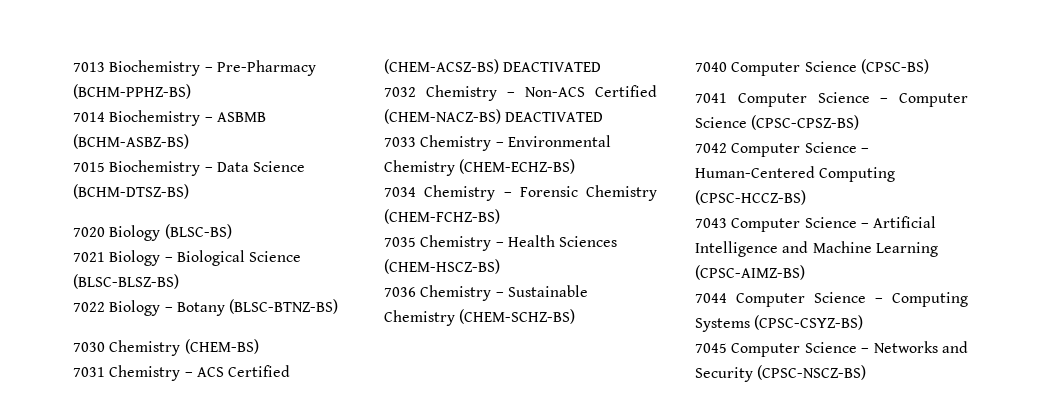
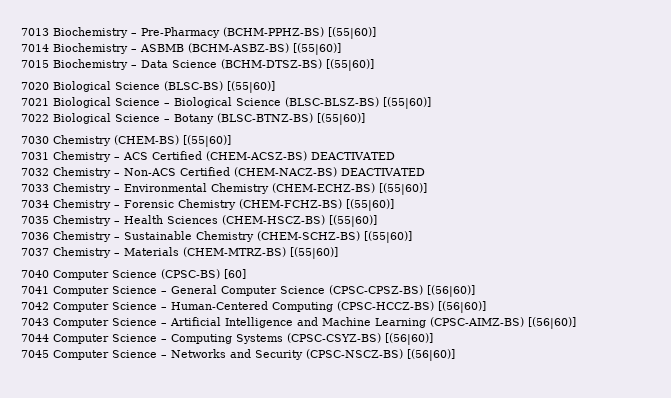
(191, 91) none -> [328,27,376,39] [(55|60)]
(189, 141) none -> [293,43,341,55] [(55|60)]
(189, 191) none -> [326,59,374,71] [(55|60)]
[109,225,161,241] Biology -> [53,81,160,92] Biological Science
(232, 231) none -> [227,81,275,93] [(55|60)]
[109,250,161,266] Biology -> [53,97,160,108] Biological Science
(179, 281) none -> [383,97,431,109] [(55|60)]
[109,300,161,316] Biology -> [53,113,160,124] Biological Science
(339, 306) none -> [317,113,365,125] [(55|60)]
(259, 346) none -> [183,135,231,147] [(55|60)]
(576, 166) none -> [379,183,427,195] [(55|60)]
(500, 216) none -> [346,199,394,211] [(55|60)]
(500, 266) none -> [329,215,377,227] [(55|60)]
(576, 316) none -> [364,231,412,243] [21,247,338,259] [(55|60)] // 7037 Chemistry – Materials (CHEM-MTRZ-BS) [(55|60)]
(929, 66) none -> [224,269,246,279] [60]
(889, 100) none -> [171,285,217,294] General
(860, 122) none -> [427,285,475,297] [(56|60)]
(806, 197) none -> [438,301,486,313] [(56|60)]
(805, 272) none -> [528,317,576,329] [(56|60)]
(864, 322) none -> [385,333,433,345] [(56|60)]
(867, 372) none -> [407,349,455,361] [(56|60)]

